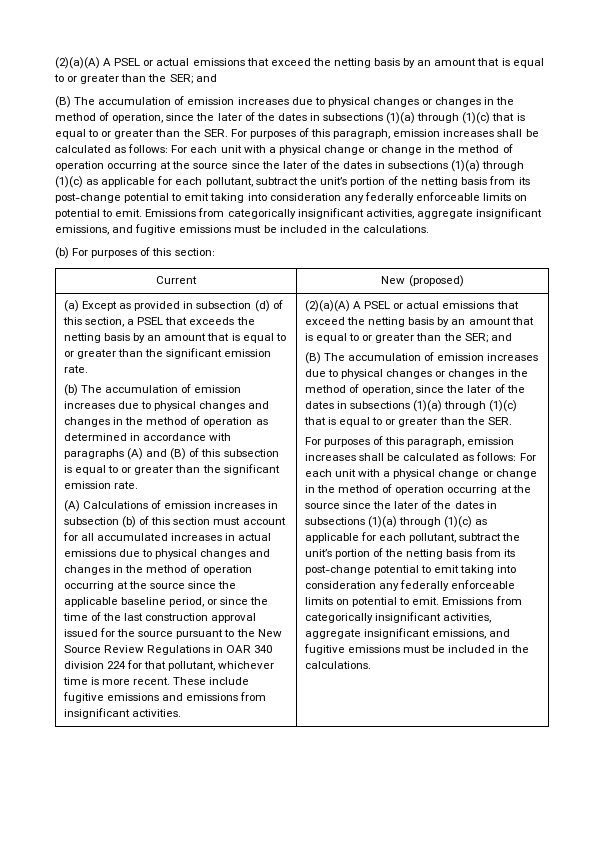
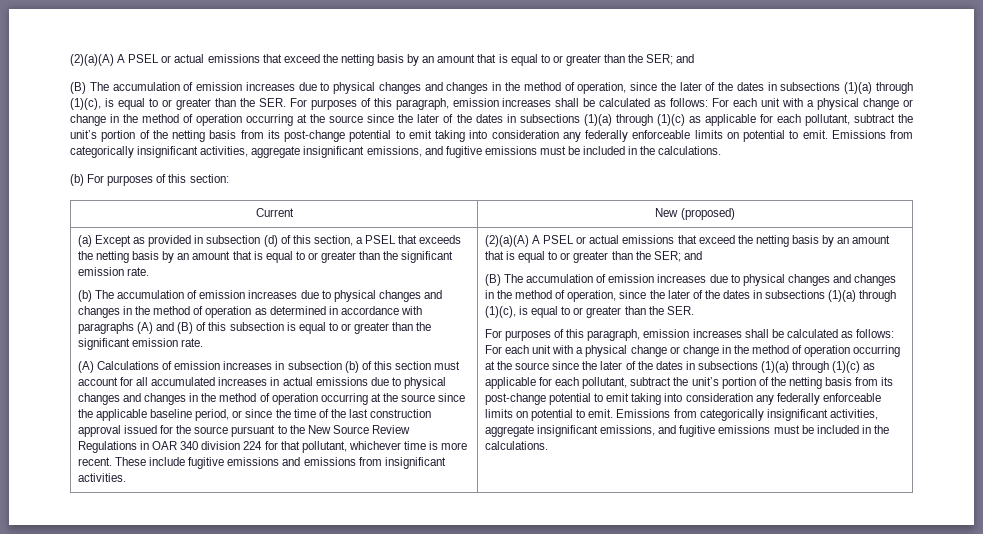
[422,99,433,105] or -> [424,82,443,91] and
[462,112,515,124] (1)(c) that -> [70,98,101,110] (1)(c),
[435,371,446,377] or -> [832,274,851,283] and
[489,400,518,412] [303,417,326,425] (1)(c) that -> [484,306,516,318] (1)(c),

